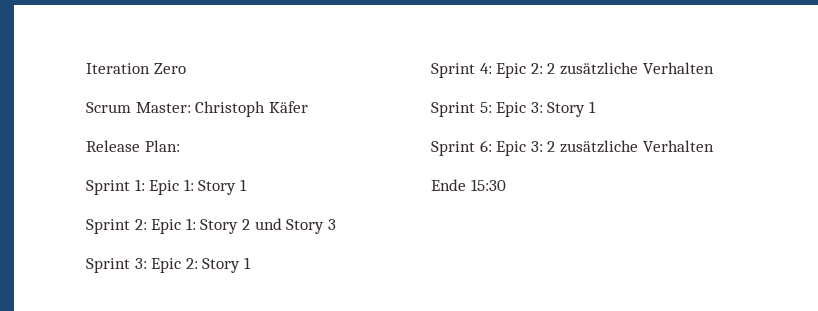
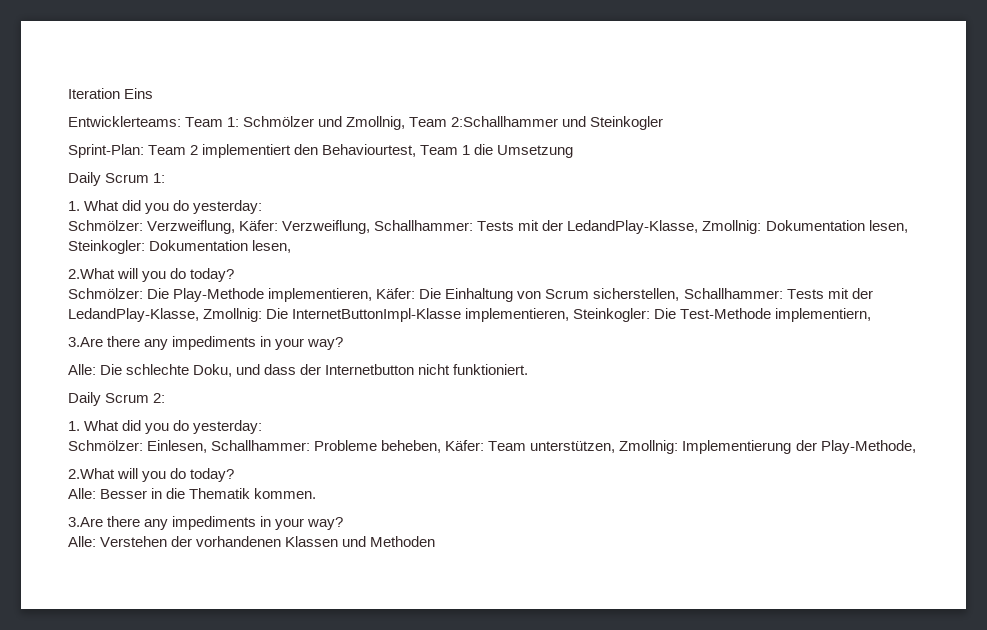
[153,63,186,74] [86,101,308,117] [86,140,180,152] [86,179,247,195] [86,218,336,234] [86,257,251,273] [431,62,714,78] [431,101,596,117] [431,140,714,156] [431,179,506,191] Zero // Scrum Master: Christoph Käfer // Release Plan: // Sprint 1: Epic 1: Story 1 // Sprint 2: Epic 1: Story 2 und Story 3 // Sprint 3: Epic 2: Story 1 // Sprint 4: Epic 2: 2 zusätzliche Verhalten // Sprint 5: Epic 3: Story 1 // Sprint 6: Epic 3: 2 zusätzliche Verhalten // Ende 15:30 -> [124,88,154,99] [68,116,664,130] [68,144,574,158] [68,172,166,186] [68,200,263,214] [68,220,908,234] [68,240,292,254] [68,268,235,282] [68,288,873,302] [68,308,872,322] [68,336,344,350] [68,364,529,377] [68,392,166,406] [68,420,263,434] [68,440,916,454] [68,468,235,482] [68,488,317,499] [68,516,344,530] [68,536,436,547] Eins // Entwicklerteams: Team 1: Schmölzer und Zmollnig, Team 2:Schallhammer und Steinkogler // Sprint-Plan: Team 2 implementiert den Behaviourtest, Team 1 die Umsetzung // Daily Scrum 1: // 1. What did you do yesterday: // Schmölzer: Verzweiflung, Käfer: Verzweiflung, Schallhammer: Tests mit der LedandPlay-Klasse, Zmollnig: Dokumentation lesen, Steinkogler: Dokumentation lesen, // 2.What will you do today? // Schmölzer: Die Play-Methode implementieren, Käfer: Die Einhaltung von Scrum sicherstellen, Schallhammer: Tests mit der LedandPlay-Klasse, Zmollnig: Die InternetButtonImpl-Klasse implementieren, Steinkogler: Die Test-Methode implementiern, // 3.Are there any impediments in your way? // Alle: Die schlechte Doku, und dass der Internetbutton nicht funktioniert. // Daily Scrum 2: // 1. What did you do yesterday: // Schmölzer: Einlesen, Schallhammer: Probleme beheben, Käfer: Team unterstützen, Zmollnig: Implementierung der Play-Methode, // 2.What will you do today? // Alle: Besser in die Thematik kommen. // 3.Are there any impediments in your way? // Alle: Verstehen der vorhandenen Klassen und Methoden

